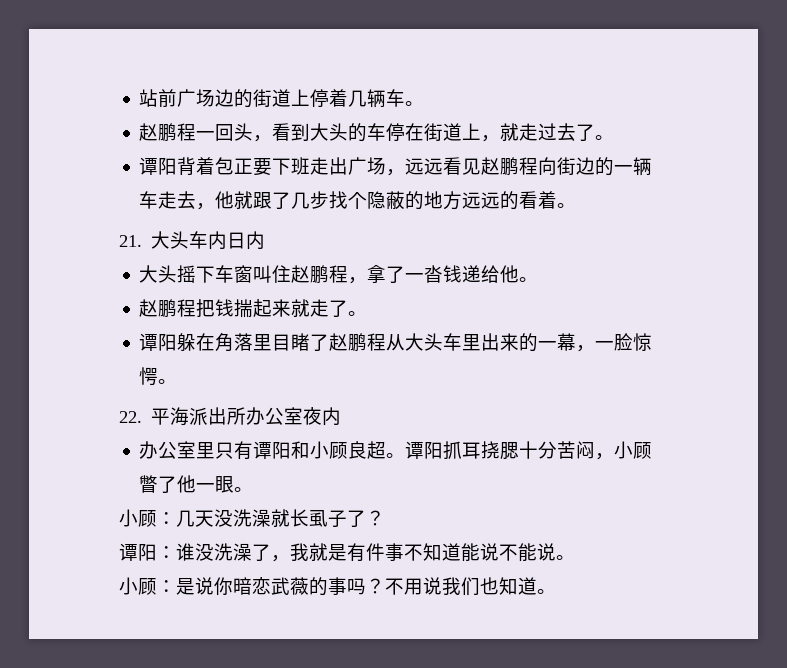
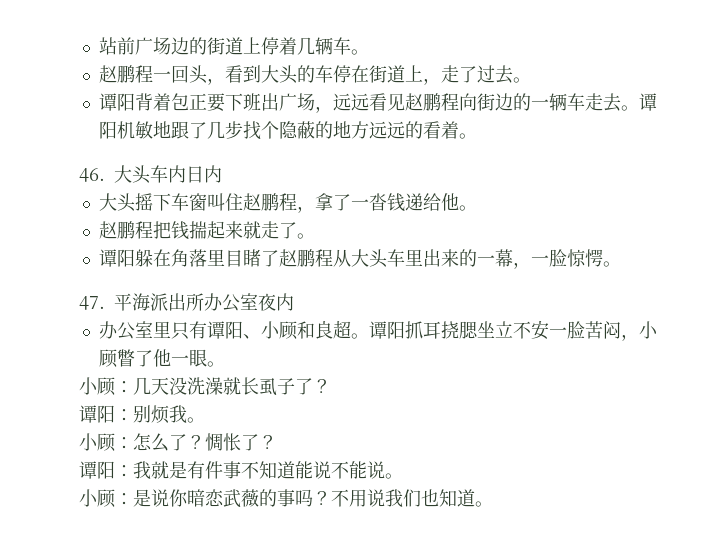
[500,123,596,141] 就走过去了 -> [440,65,513,84] 走了过去
[310,157,330,175] 走 -> (261, 102) none
[196,191,254,210] ，他就 -> [620,93,657,111] [98,121,171,139] 。谭阳机敏地
[119,235,142,247] 21. -> [79,168,105,182] 46.
[119,411,142,423] 22. -> [79,296,105,310] 47.
[291,441,349,459] 和小顾 -> [242,321,315,340] 、小顾和
[519,441,558,459] 十分 -> [476,320,585,340] 坐立不安一脸
[176,543,290,562] 谁没洗澡了， -> [133,405,205,424] [79,433,277,452] [79,461,133,479] 别烦我。 // 小顾：怎么了？惆怅了？ // 谭阳：

